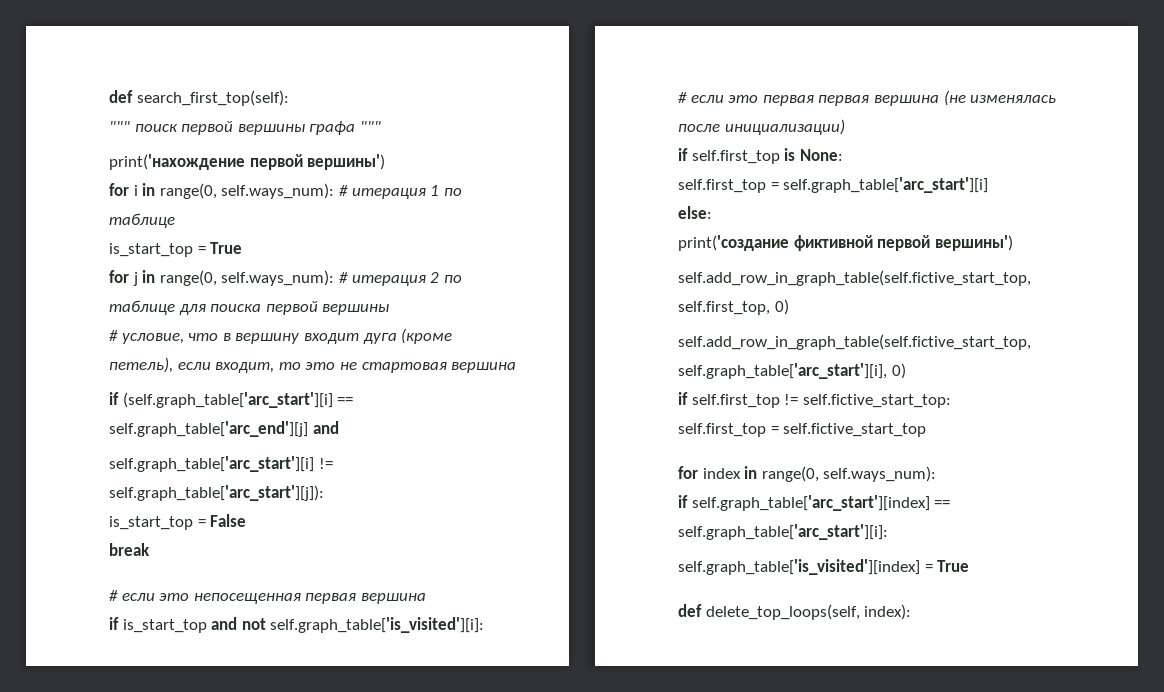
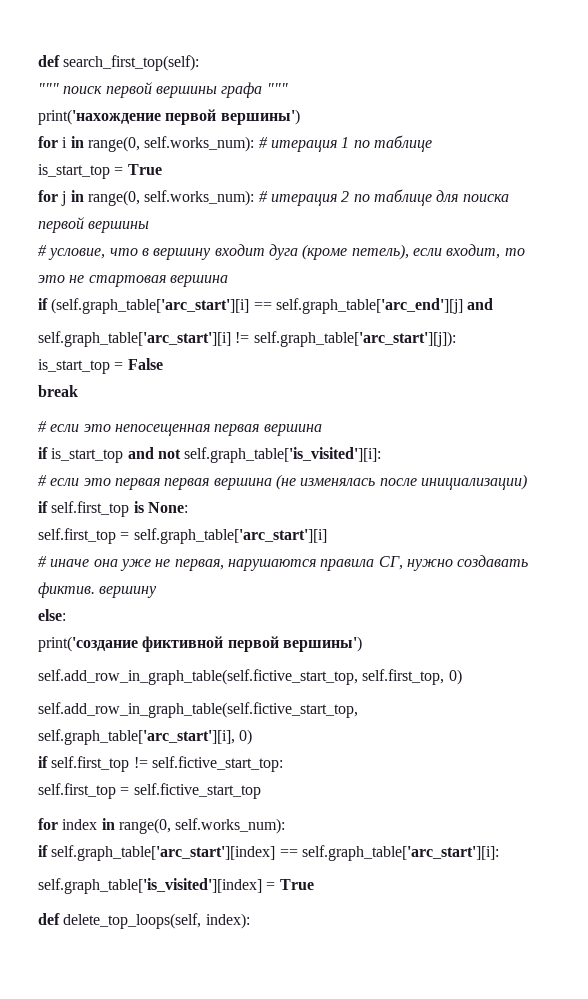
[221,183,335,199] self.ways_num): -> [144,136,255,152] self.works_num):
[221,270,335,286] self.ways_num): -> [144,190,255,206] self.works_num):
(989, 185) none -> [38,555,529,571] [38,582,158,598] // # иначе она уже не первая, нарушаются правила СГ, нужно создавать фиктив. вершину
[823,466,937,482] self.ways_num): -> [175,818,286,834] self.works_num):

